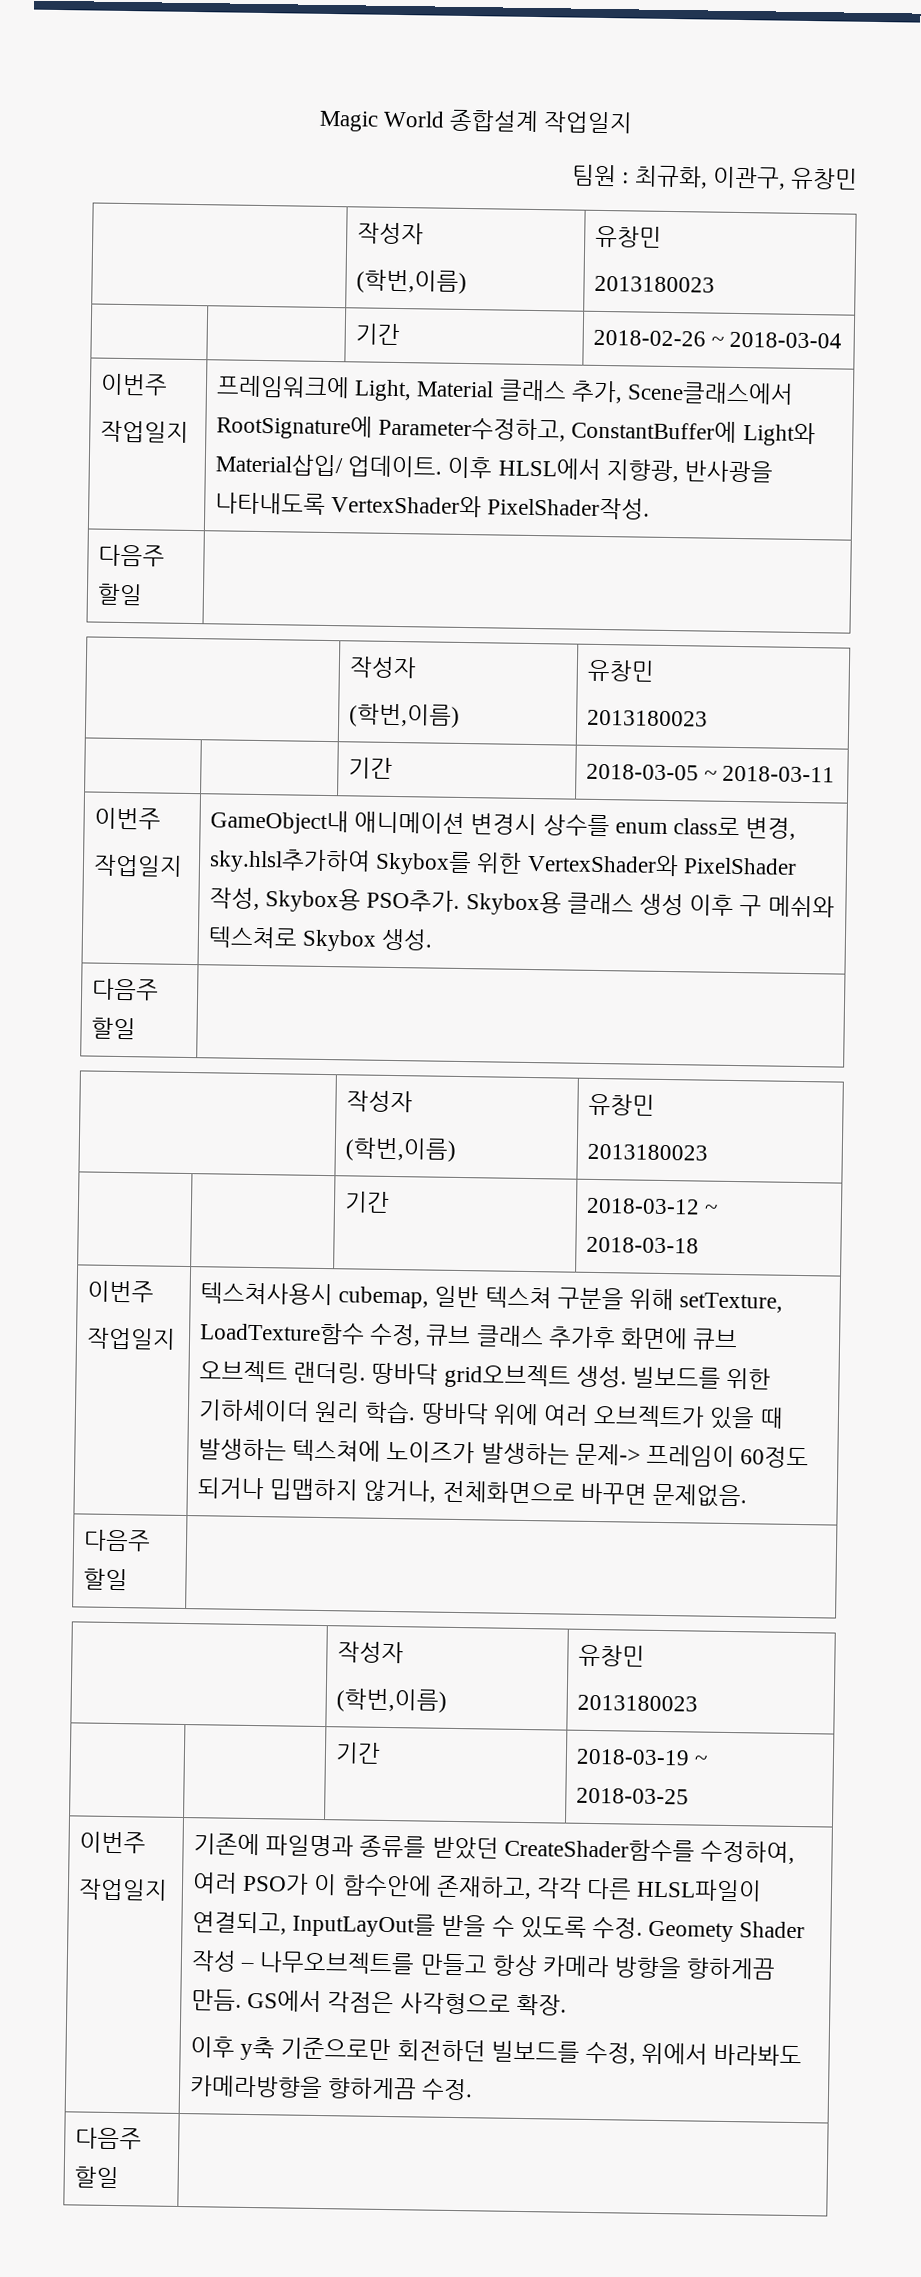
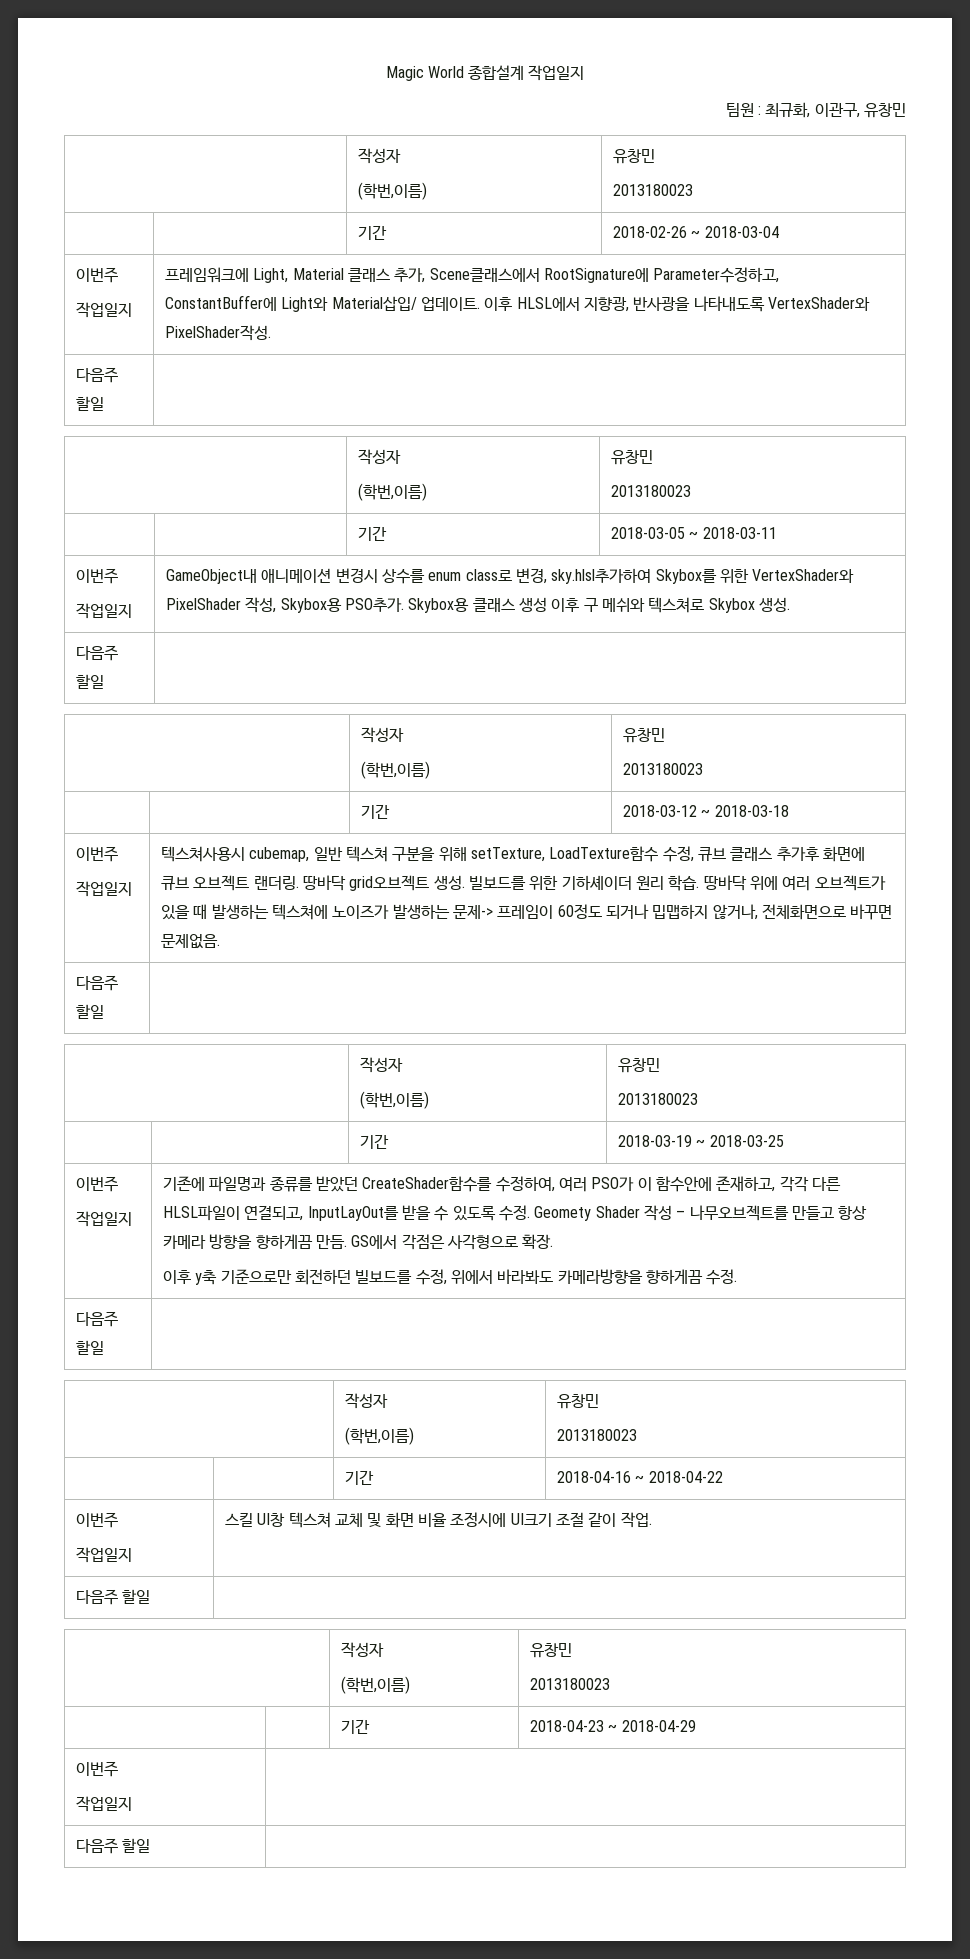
(119, 2177) none -> [345,1393,389,1409] [345,1427,415,1445] [557,1394,600,1409] [557,1429,638,1441] [345,1470,375,1485] [557,1471,723,1483] [76,1512,119,1528] [76,1547,133,1563] [225,1512,652,1528] [76,1589,151,1605] [341,1642,385,1658] [341,1676,411,1694] [530,1643,573,1658] [530,1678,611,1690] [341,1719,371,1734] [530,1720,696,1732] [76,1761,119,1777] [76,1796,133,1812] [76,1838,151,1854] // | 작성자 // (학번,이름) | 유창민 // 2013180023 // | | 기간 | 2018-04-16 ~ 2018-04-22 // 이번주 // 작업일지 | 스킬 UI창 텍스쳐 교체 및 화면 비율 조정시에 UI크기 조절 같이 작업. // 다음주 할일 | // | 작성자 // (학번,이름) | 유창민 // 2013180023 // | | 기간 | 2018-04-23 ~ 2018-04-29 // 이번주 // 작업일지 | // 다음주 할일 |

